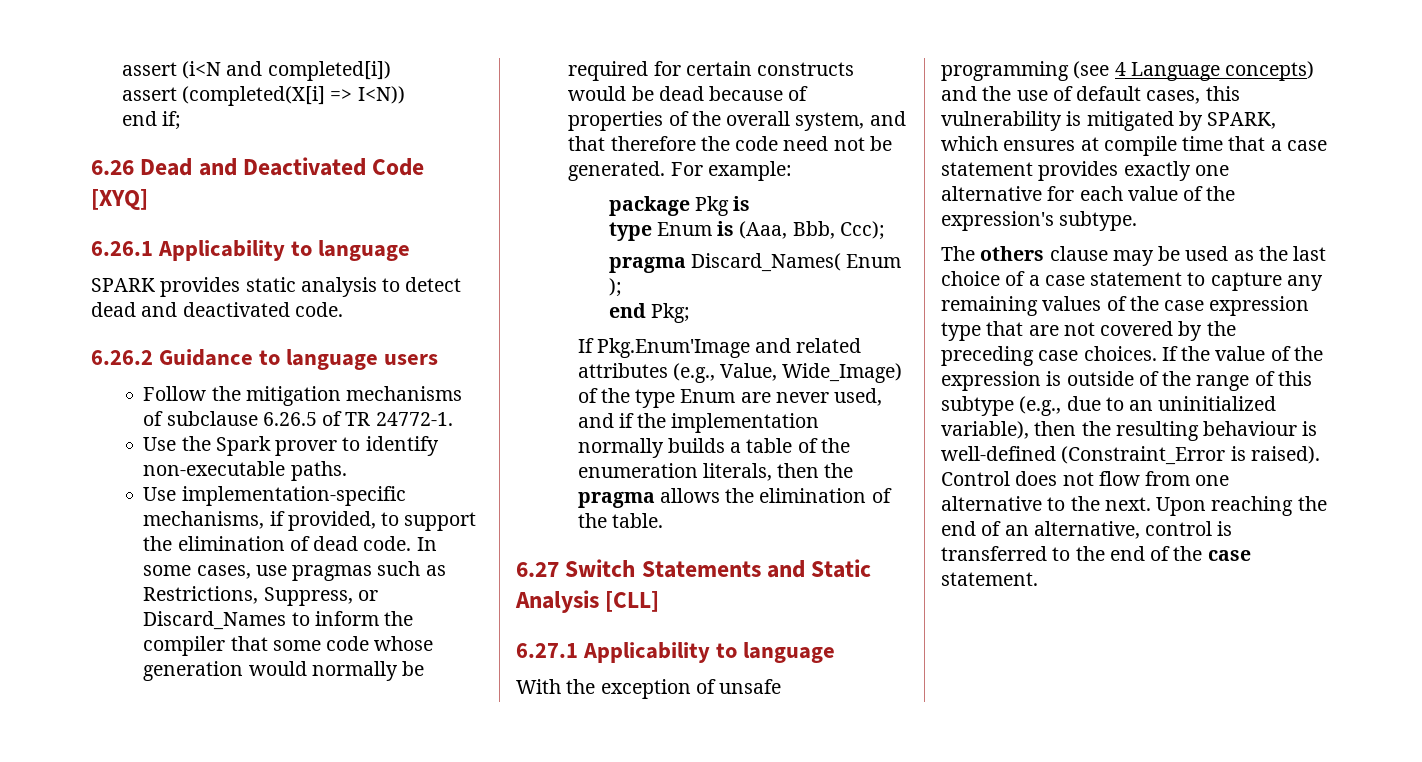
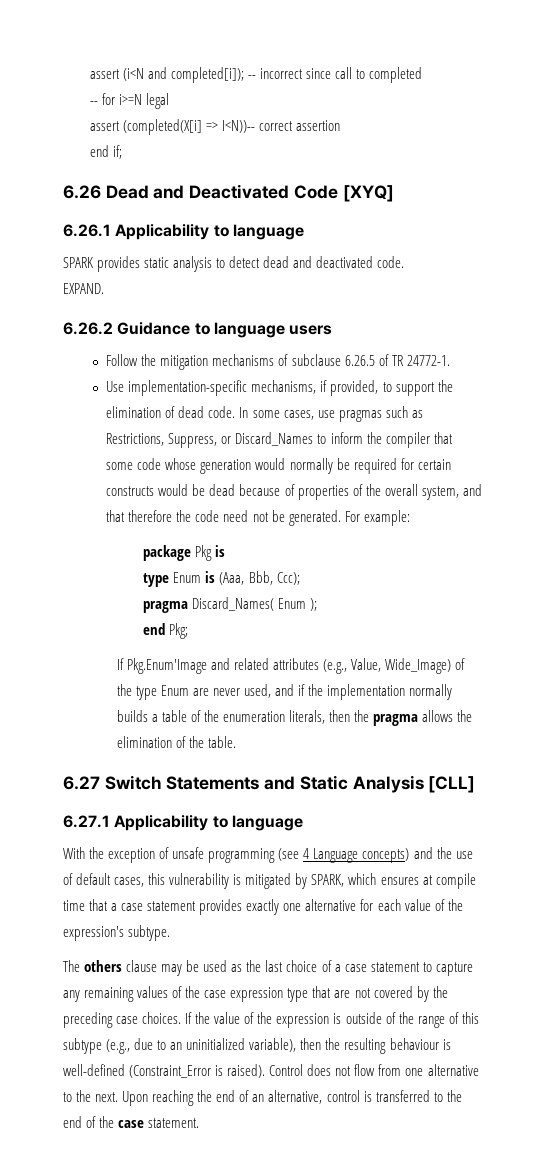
[267,61,391,81] completed[i]) -> [170,67,423,83] [89,93,169,109] completed[i]); -- incorrect since call to completed // -- for i>=N legal
[357,86,405,104] I<N)) -> [221,120,341,133] I<N))-- correct assertion
(343, 309) none -> [63,283,104,294] // EXPAND.
[143,436,439,456] [143,461,347,481] // Use the Spark prover to identify non-executable paths. -> (450, 360) none

